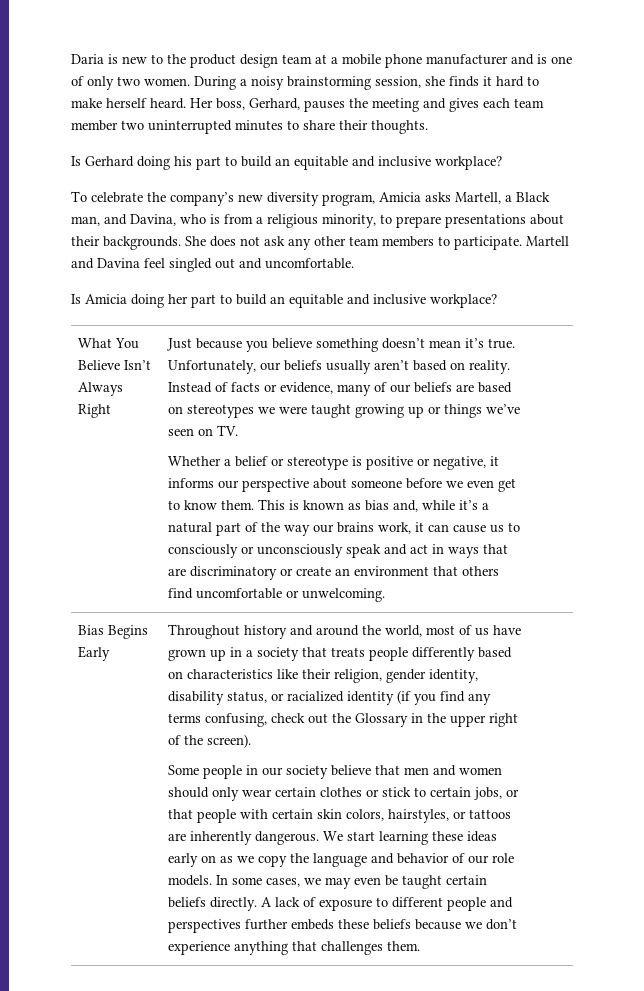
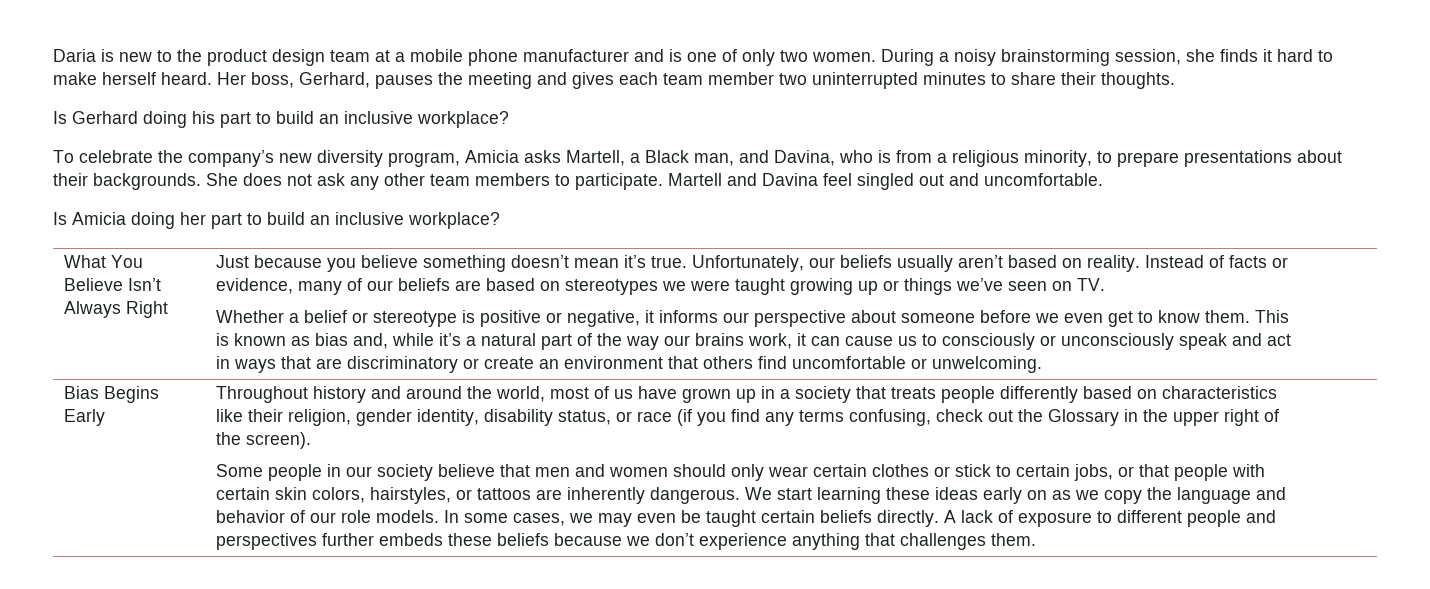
[294,156,375,170] equitable and -> (339, 119) none
[289,294,370,308] equitable and -> (330, 220) none
[286,691,394,705] racialized identity -> [636,411,672,422] race

